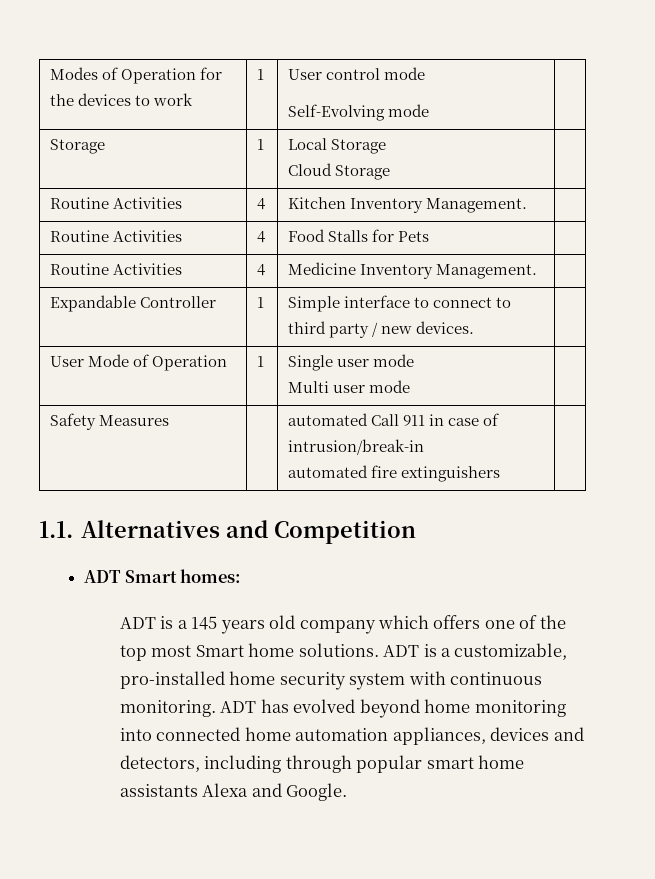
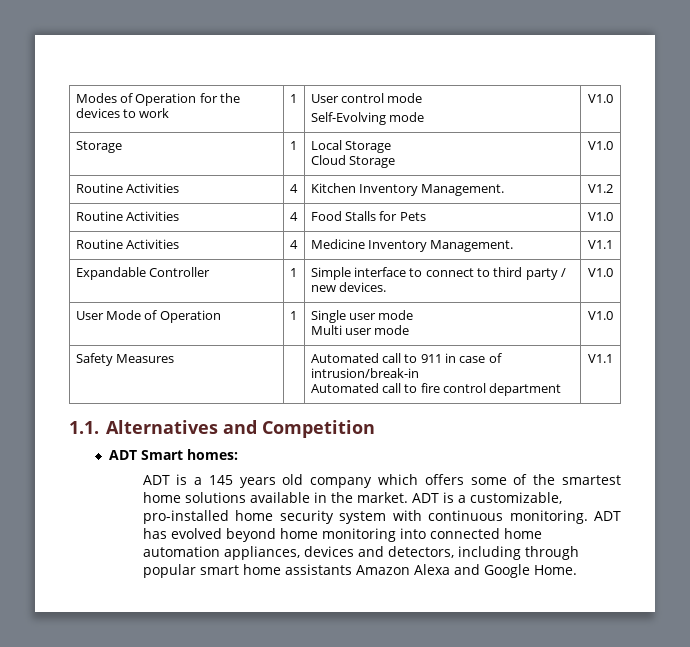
(430, 110) none -> [588,94,613,103] V1.0
(391, 172) none -> [588,141,613,150] V1.0
(528, 205) none -> [588,184,613,193] V1.2
(430, 236) none -> [588,212,613,221] V1.0
(538, 271) none -> [588,240,613,249] V1.1
(475, 327) none -> [588,268,613,277] V1.0
(411, 386) none -> [588,311,613,320] V1.0
[288,413,400,426] automated Call -> [310,353,418,363] Automated call to
[288,465,501,482] automated fire extinguishers | -> [310,383,562,396] [588,354,613,363] Automated call to fire control department | V1.1
[484,620,515,629] one -> [470,477,507,485] some
[119,643,379,661] top most Smart home solutions. -> [562,475,621,485] [142,492,408,503] smartest home solutions available in the market.
(198, 790) none -> [355,565,410,575] Amazon
[286,783,348,801] Google. -> [483,564,577,578] Google Home.

